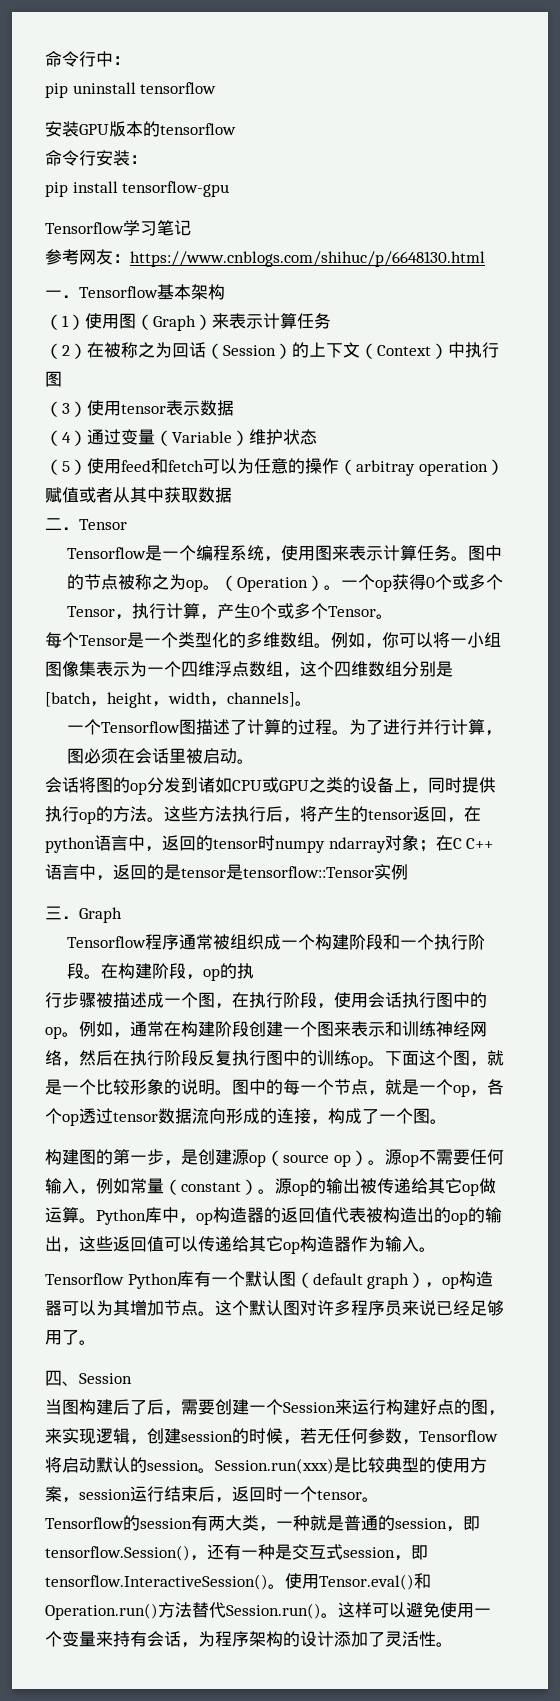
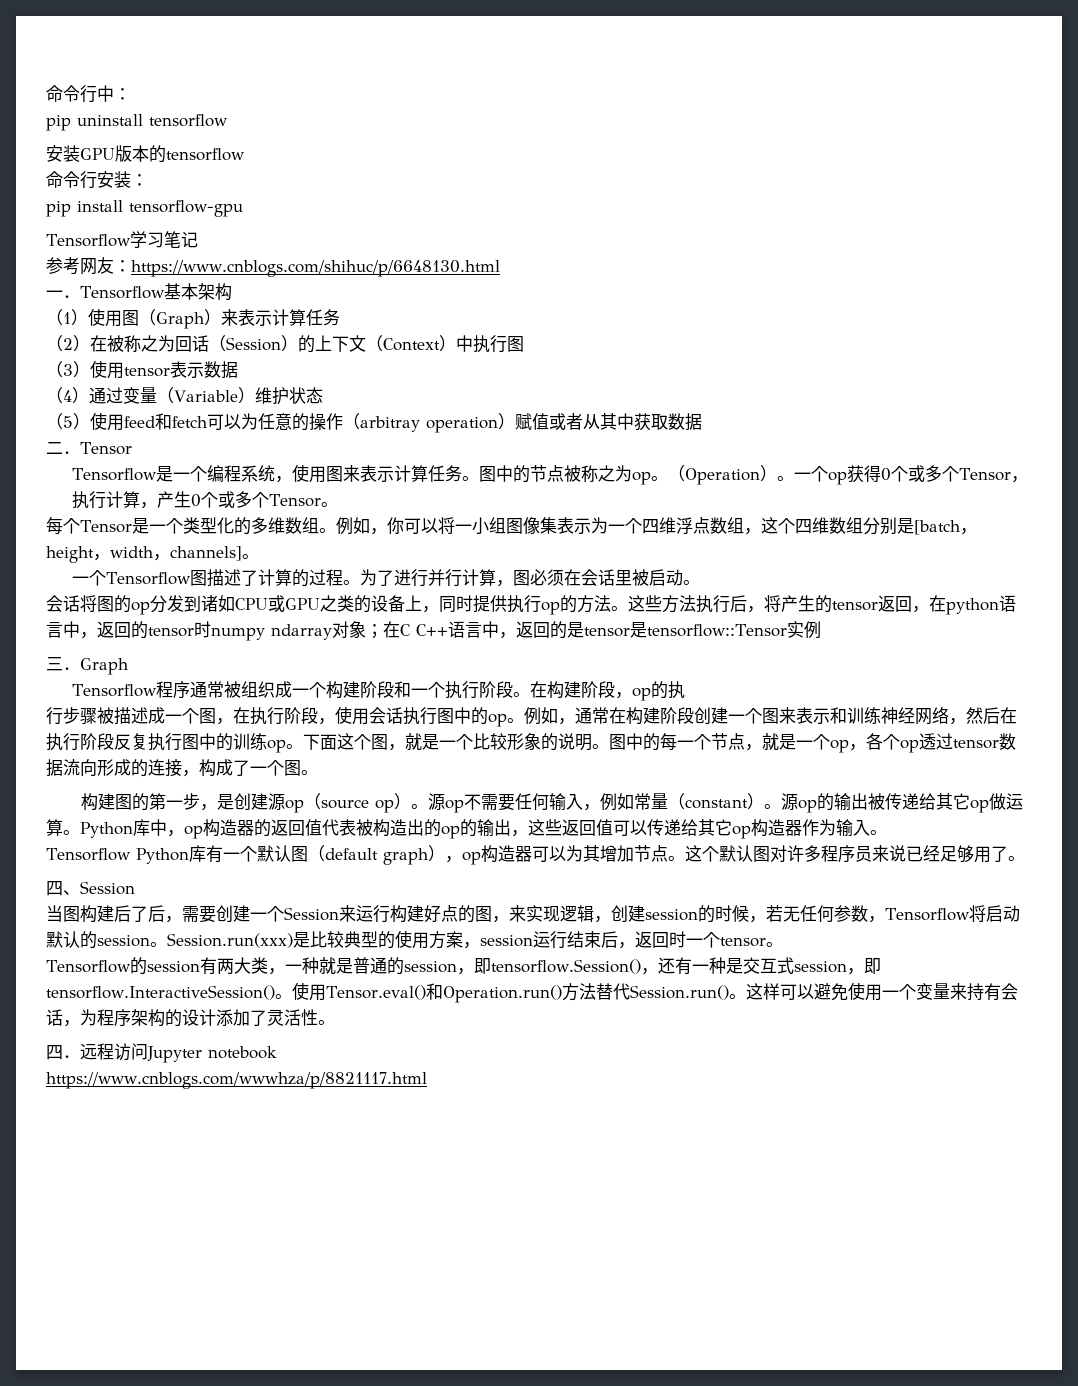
(453, 1644) none -> [46,1043,277,1063] [46,1072,427,1089] // 四．远程访问Jupyter notebook // https://www.cnblogs.com/wwwhza/p/8821117.html

